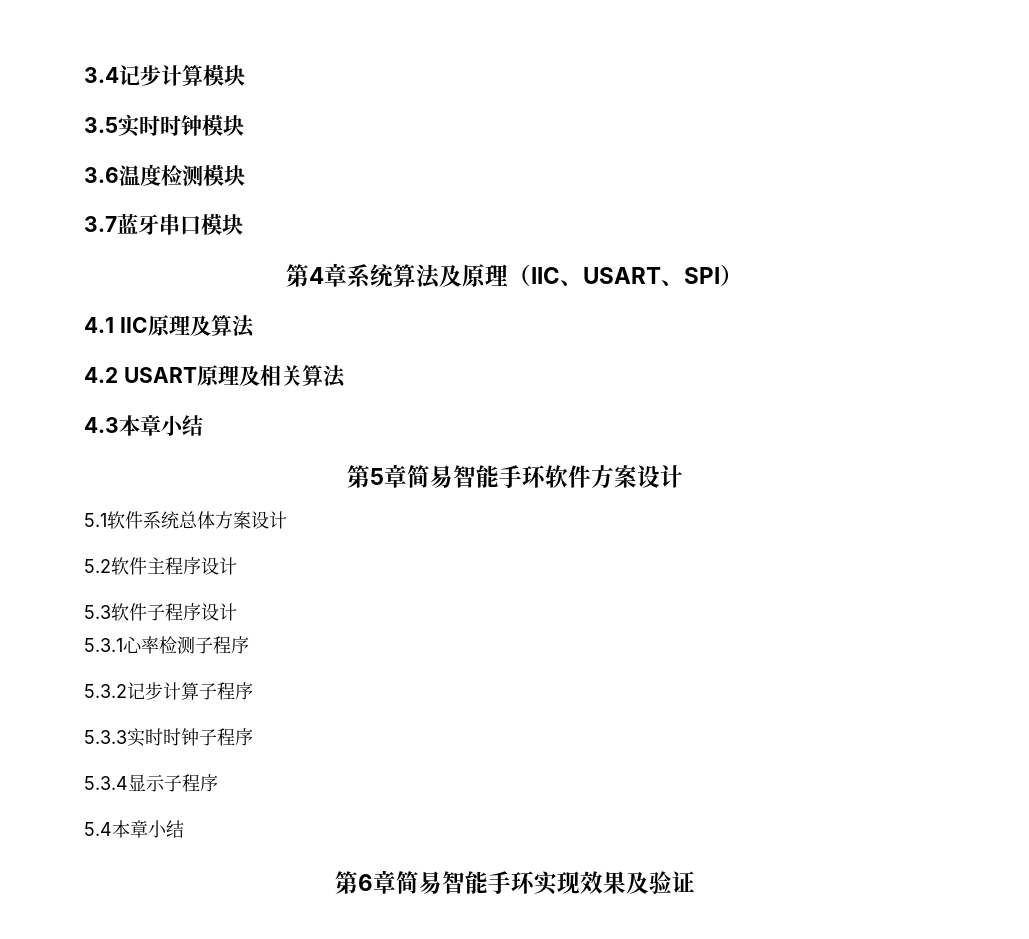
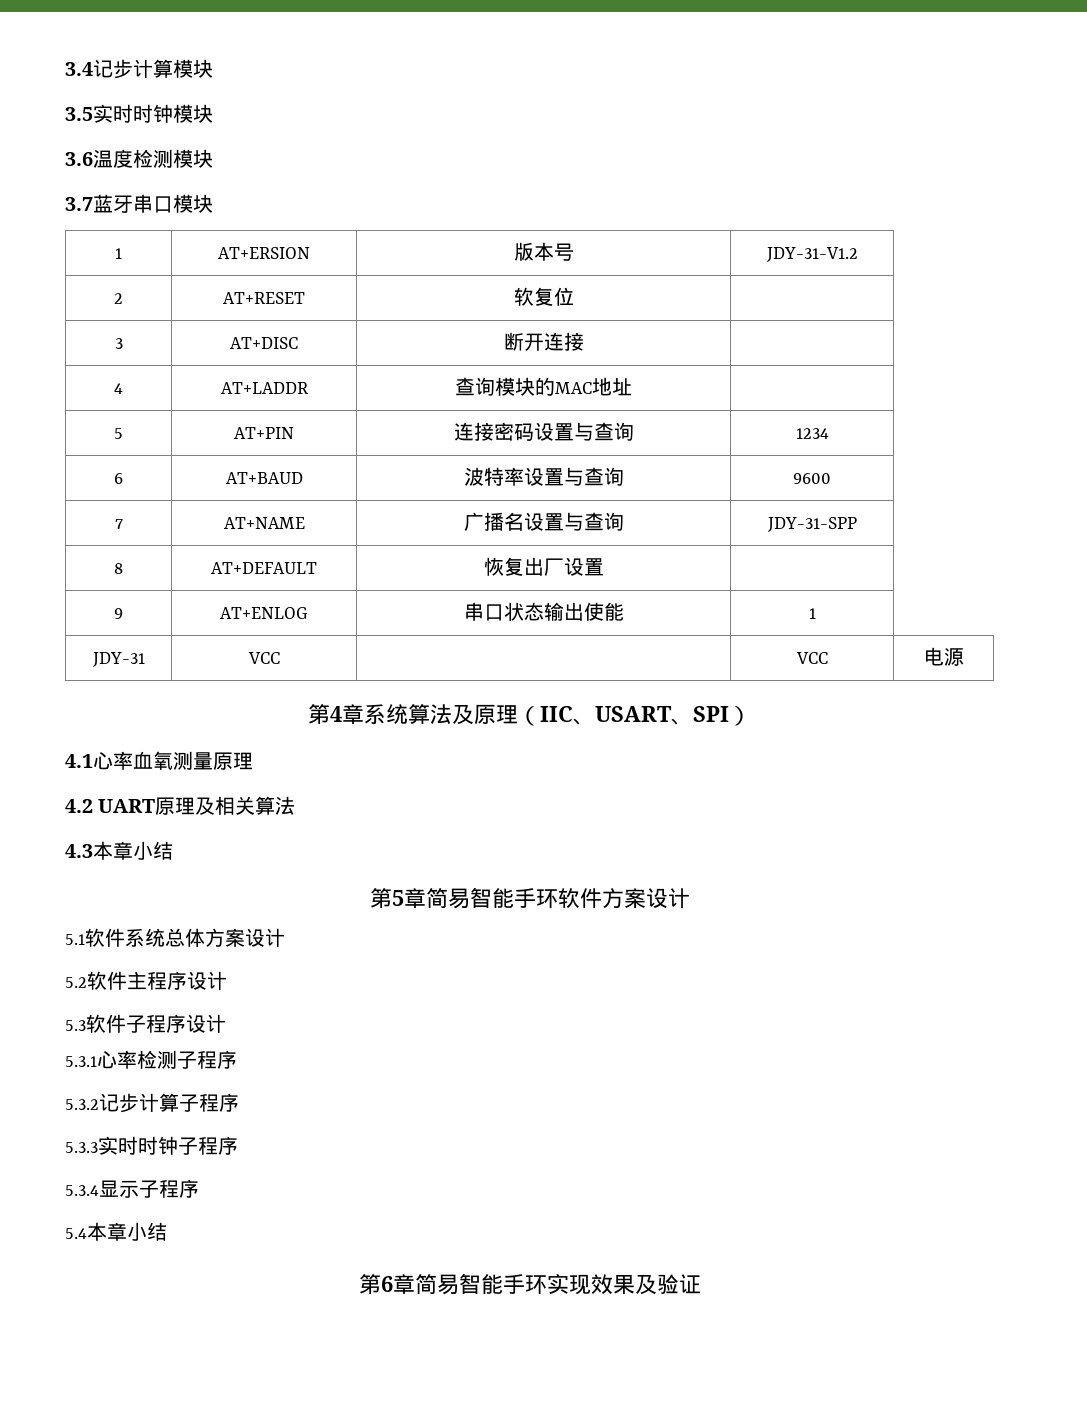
(243, 224) none -> [115,248,122,259] [218,247,310,259] [513,242,574,261] [766,247,858,262] [114,293,123,304] [223,292,305,304] [513,287,574,306] [114,338,123,349] [230,337,298,349] [503,332,584,351] [114,383,123,394] [220,382,309,394] [455,377,632,396] [114,428,123,439] [234,427,294,439] [453,422,634,441] [795,428,829,439] [114,473,123,484] [225,472,303,484] [463,467,624,486] [793,473,831,484] [114,519,123,529] [223,517,305,529] [463,512,624,531] [767,517,857,532] [114,563,123,574] [211,562,317,574] [483,557,604,576] [114,608,123,619] [220,607,308,619] [463,602,624,621] [808,608,816,619] [92,652,145,667] [247,652,280,664] [795,652,828,664] [923,647,964,666] // 1 | AT+ERSION | 版本号 | JDY-31-V1.2 // 2 | AT+RESET | 软复位 | // 3 | AT+DISC | 断开连接 | // 4 | AT+LADDR | 查询模块的MAC地址 | // 5 | AT+PIN | 连接密码设置与查询 | 1234 // 6 | AT+BAUD | 波特率设置与查询 | 9600 // 7 | AT+NAME | 广播名设置与查询 | JDY-31-SPP // 8 | AT+DEFAULT | 恢复出厂设置 | // 9 | AT+ENLOG | 串口状态输出使能 | 1 // JDY-31 | VCC | | VCC | 电源
[119,315,255,338] IIC原理及算法 -> [93,751,253,770] 心率血氧测量原理
[123,367,197,383] USART -> [98,799,156,813] UART

